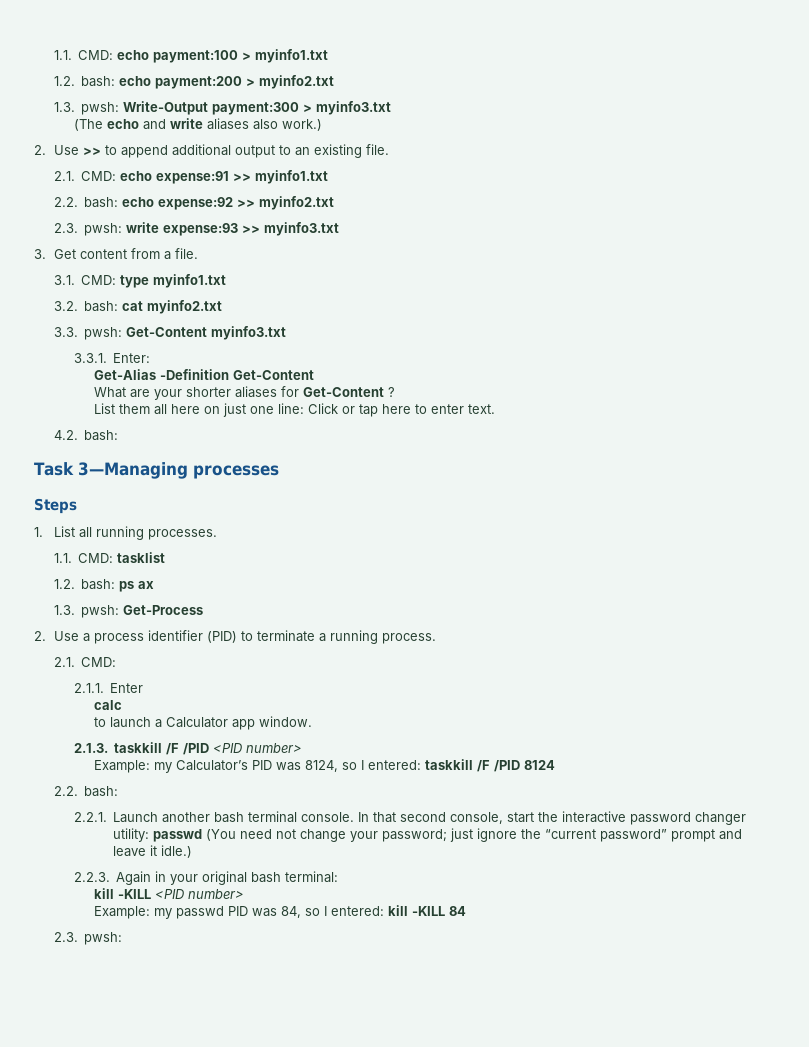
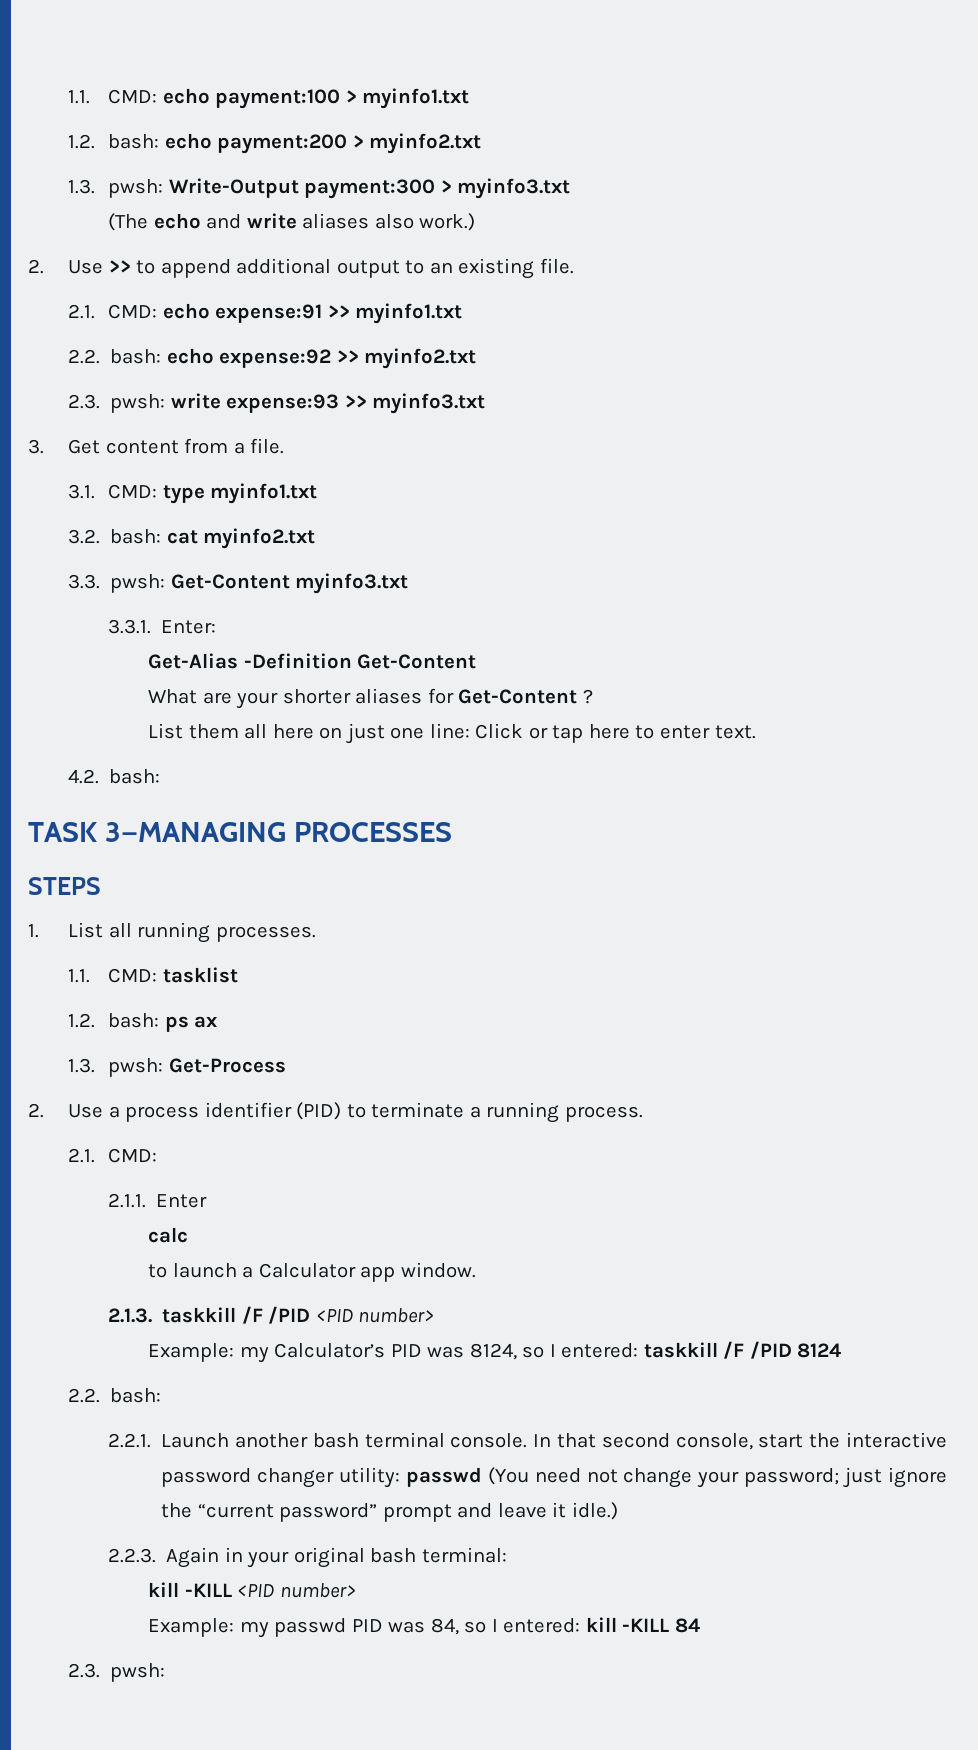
[34,462,279,479] [34,498,77,514] Task 3—Managing processes // Steps -> [28,822,452,842] [28,877,101,895] TASK 3—MANAGING PROCESSES // STEPS

